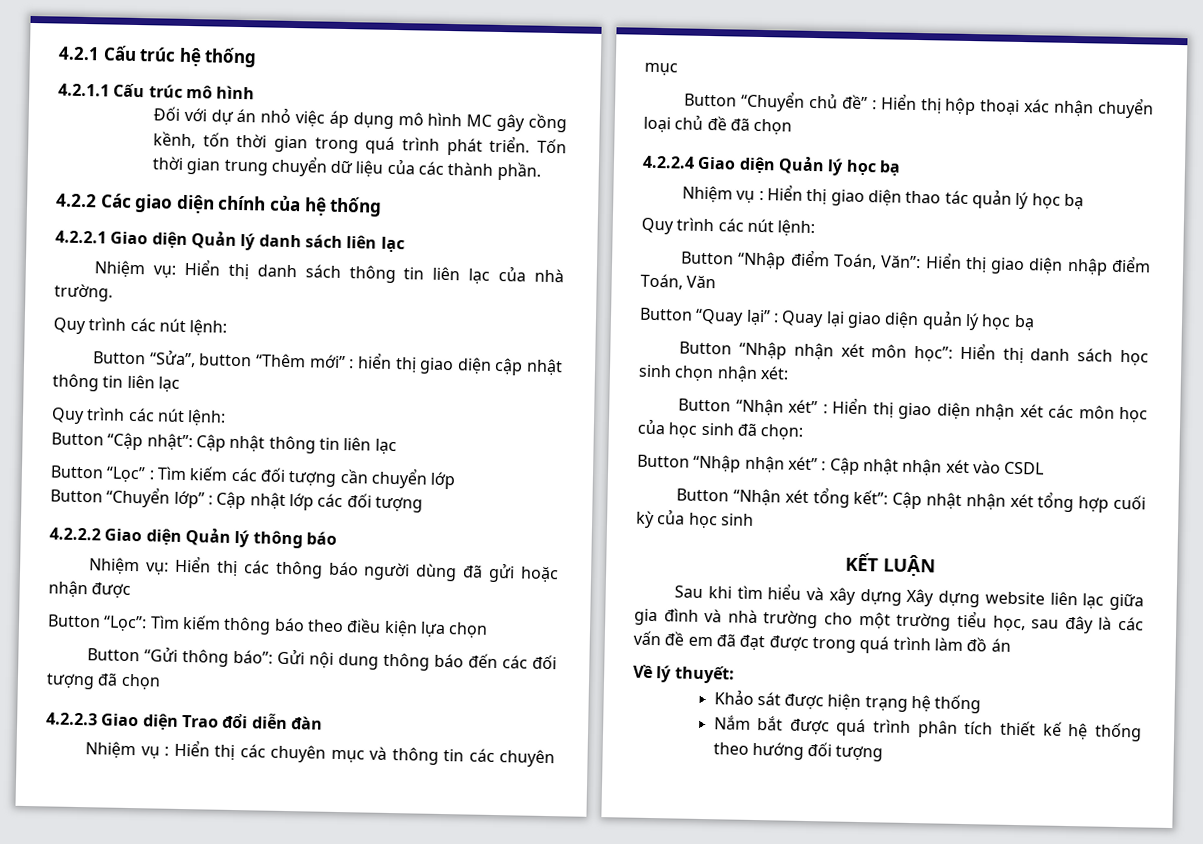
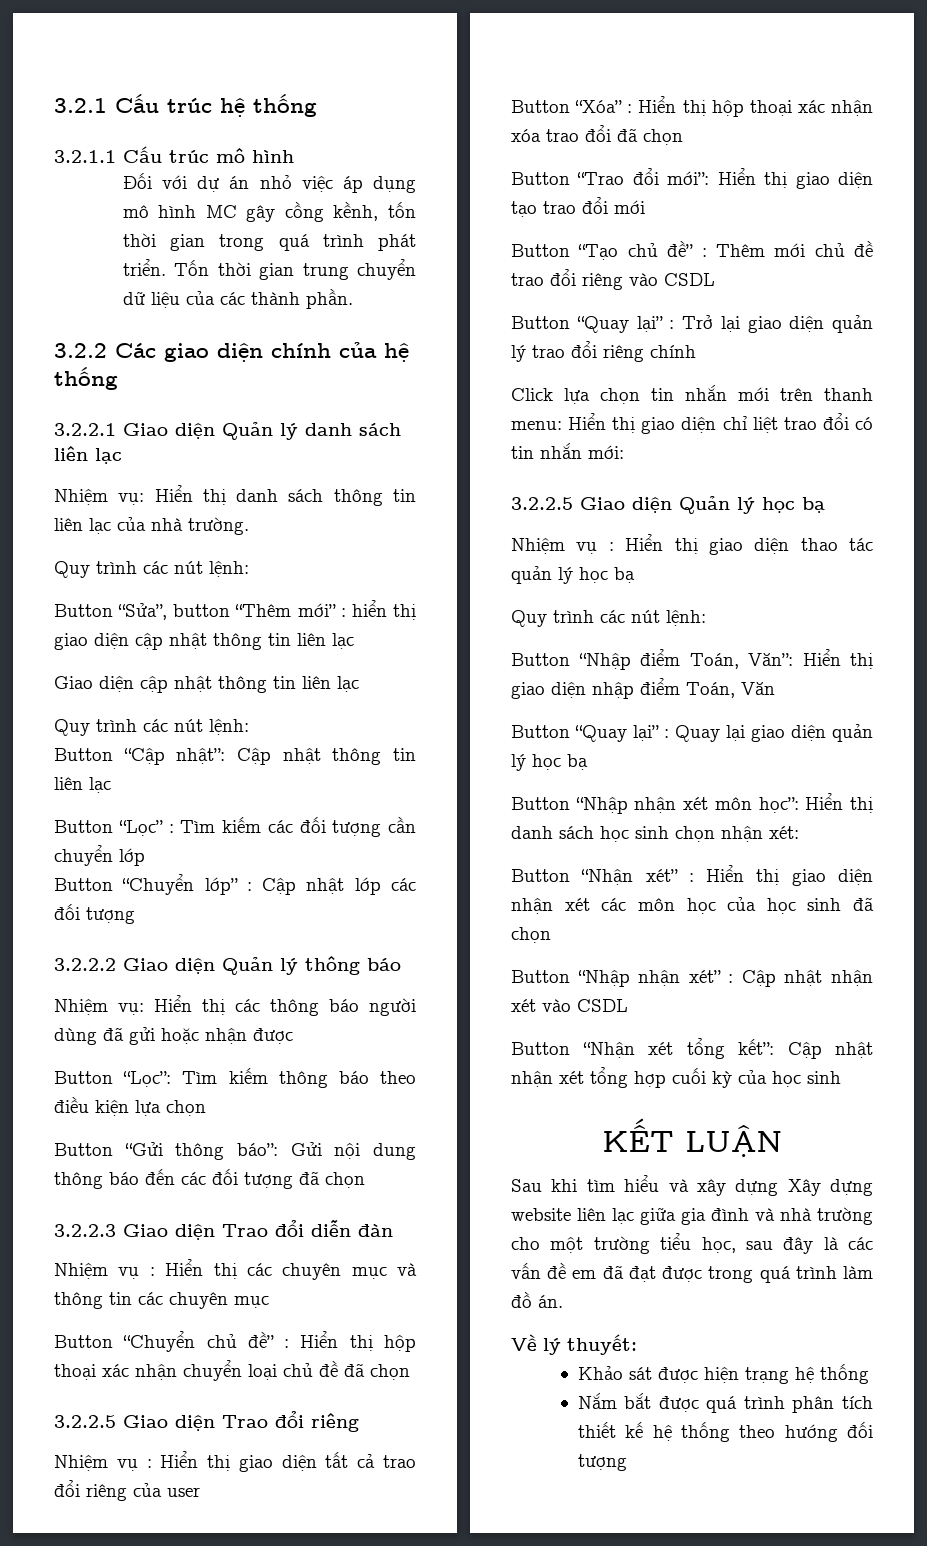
[58,46,100,61] 4.2.1 -> [54,98,107,113] 3.2.1
[58,83,110,97] 4.2.1.1 -> [54,150,116,163] 3.2.1.1
[56,193,97,208] 4.2.2 -> [54,343,107,358] 3.2.2
[55,230,107,244] 4.2.2.1 -> [54,423,116,436] 3.2.2.1
(180, 384) none -> [54,676,359,693] // Giao diện cập nhật thông tin liên lạc
[49,527,101,541] 4.2.2.2 -> [54,958,116,971] 3.2.2.2
[46,712,98,726] 4.2.2.3 -> [54,1224,116,1237] 3.2.2.3
[642,155,695,169] 4.2.2.4 -> [54,1411,359,1432] [54,1451,416,1472] [54,1480,200,1501] [511,96,873,117] [511,125,683,145] [511,168,873,189] [511,197,645,217] [511,240,873,260] [511,269,715,290] [511,315,873,333] [511,341,696,362] [511,384,873,404] [511,413,873,434] [511,442,624,459] [511,497,573,510] 3.2.2.5 Giao diện Trao đổi riêng // Nhiệm vụ : Hiển thị giao diện tất cả trao đổi riêng của user // Button “Xóa” : Hiển thị hộp thoại xác nhận xóa trao đổi đã chọn // Button “Trao đổi mới”: Hiển thị giao diện tạo trao đổi mới // Button “Tạo chủ đề” : Thêm mới chủ đề trao đổi riêng vào CSDL // Button “Quay lại” : Trở lại giao diện quản lý trao đổi riêng chính // Click lựa chọn tin nhắn mới trên thanh menu: Hiển thị giao diện chỉ liệt trao đổi có tin nhắn mới: // 3.2.2.5
[760,424,804,440] chọn: -> [511,927,551,943] chọn
[990,638,1011,652] án -> [538,1295,563,1308] án.

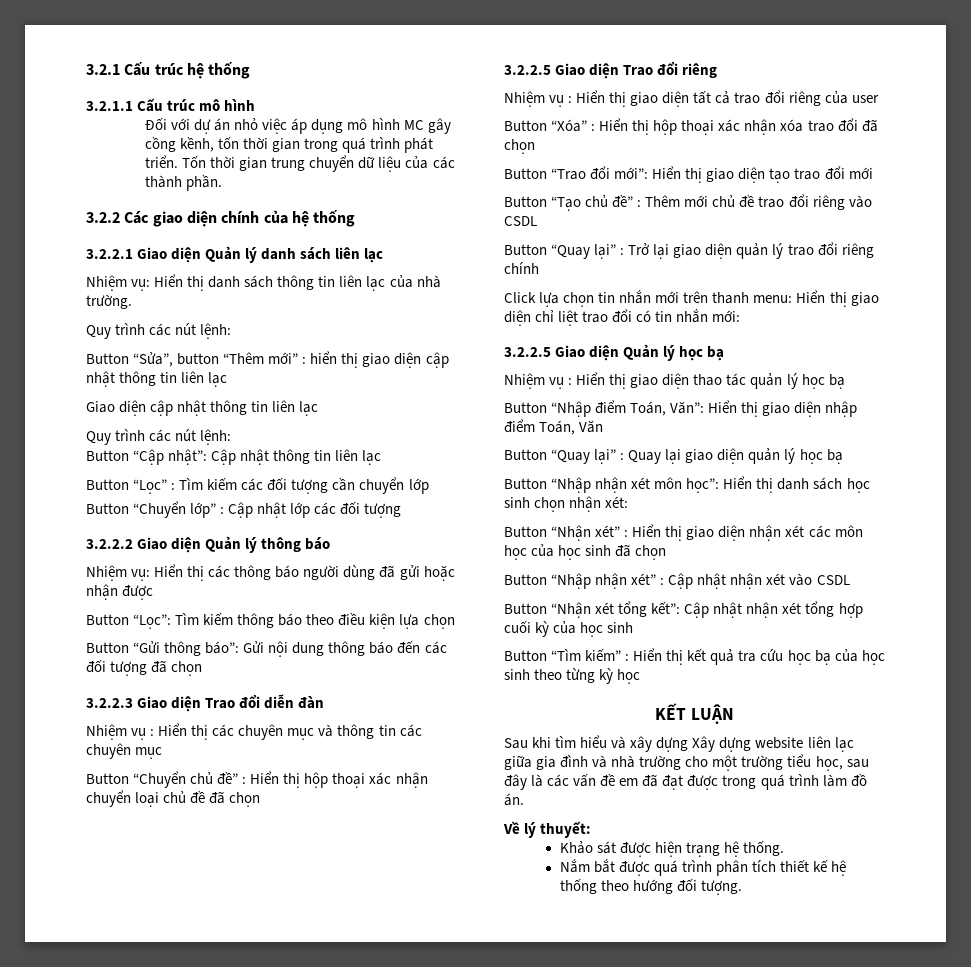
[511,610,706,627] // Quy trình các nút lệnh: -> (845, 381) none
(841, 1077) none -> [504,648,885,665] [504,668,641,684] // Button “Tìm kiếm” : Hiển thị kết quả tra cứu học bạ của học sinh theo từng kỳ học
[819,1363,869,1384] thống -> [743,840,785,856] thống.
[577,1454,627,1471] tượng -> [701,880,743,895] tượng.

